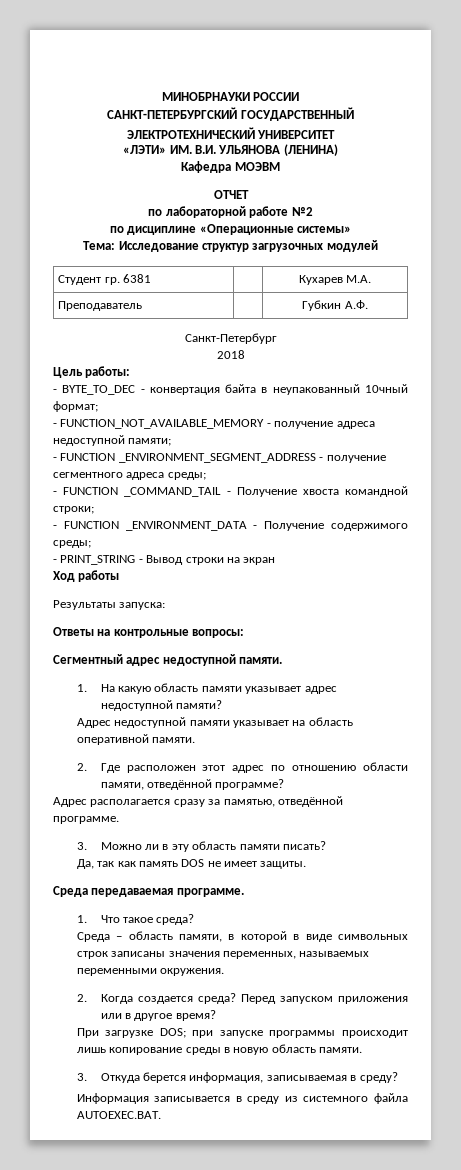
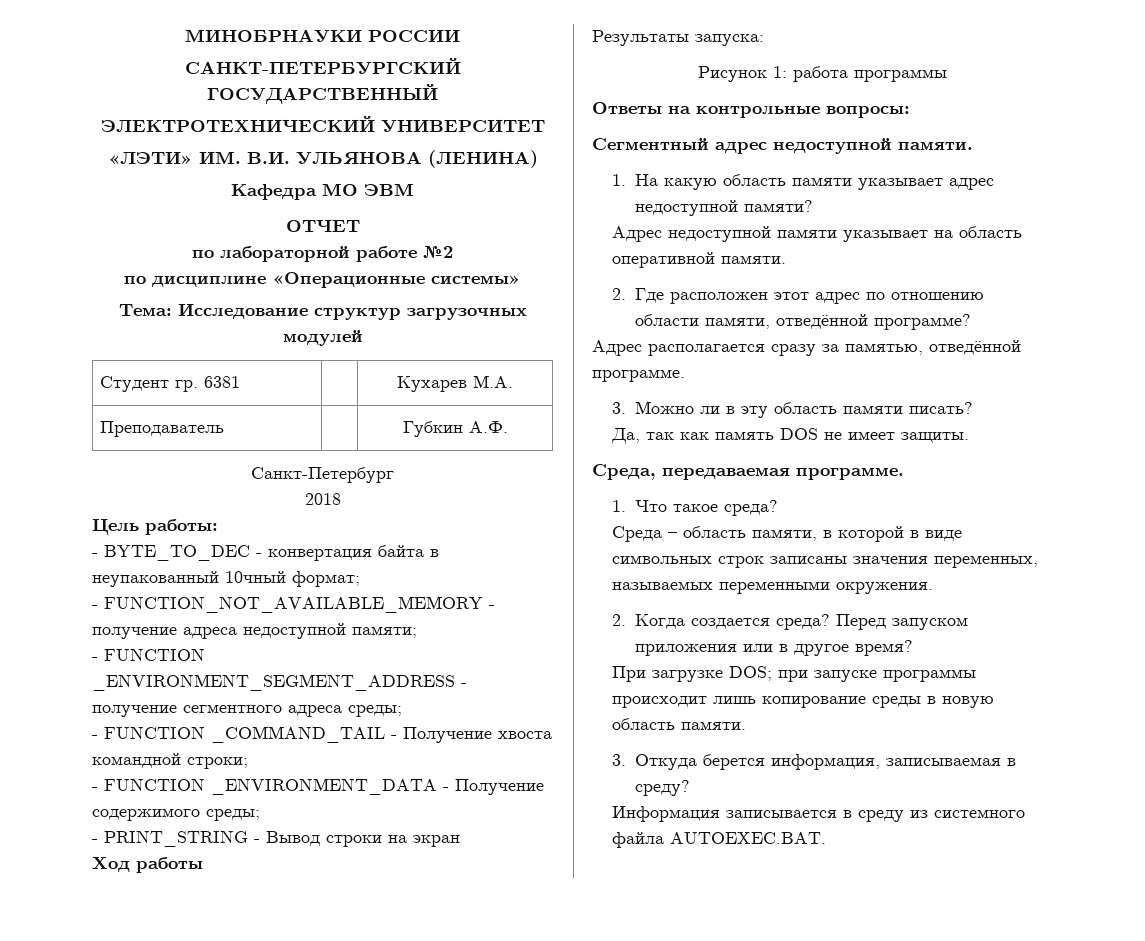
[234,162,280,171] МОЭВМ -> [322,183,414,196] МО ЭВМ
(166, 606) none -> [698,66,947,82] // Рисунок 1: работа программы
[53,886,88,897] Среда -> [592,464,656,480] Среда,

